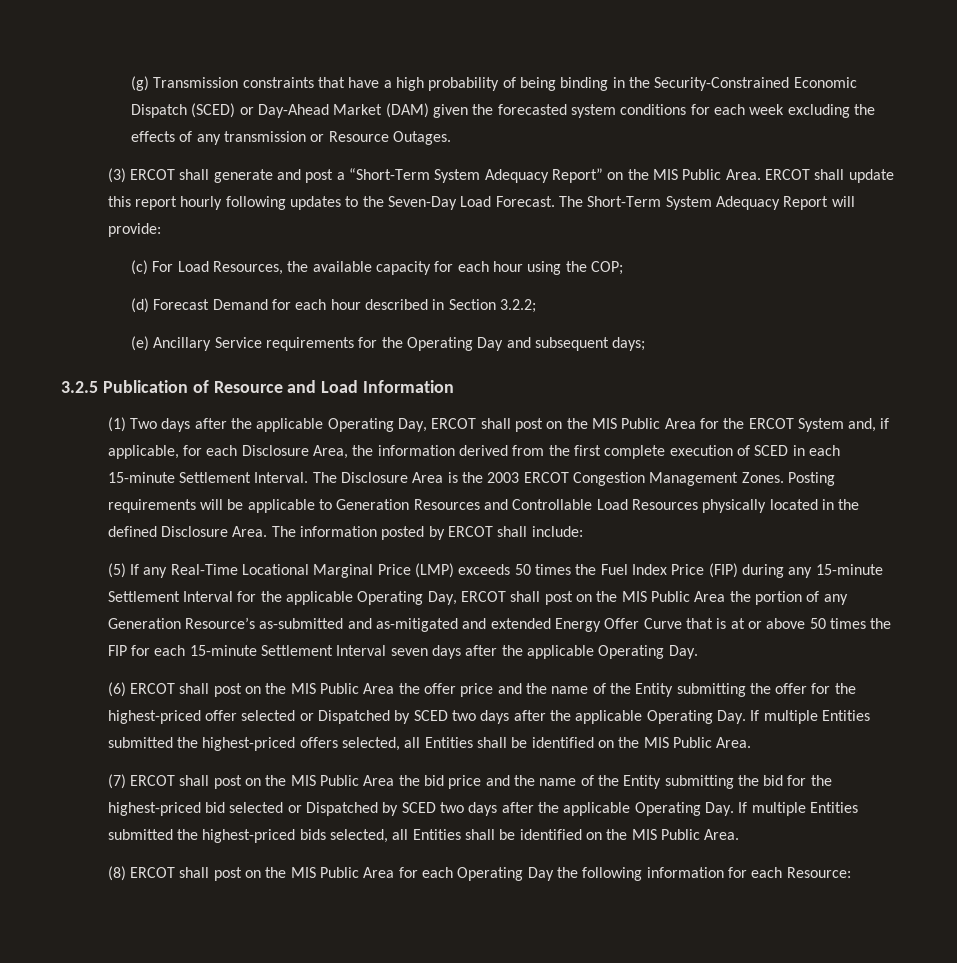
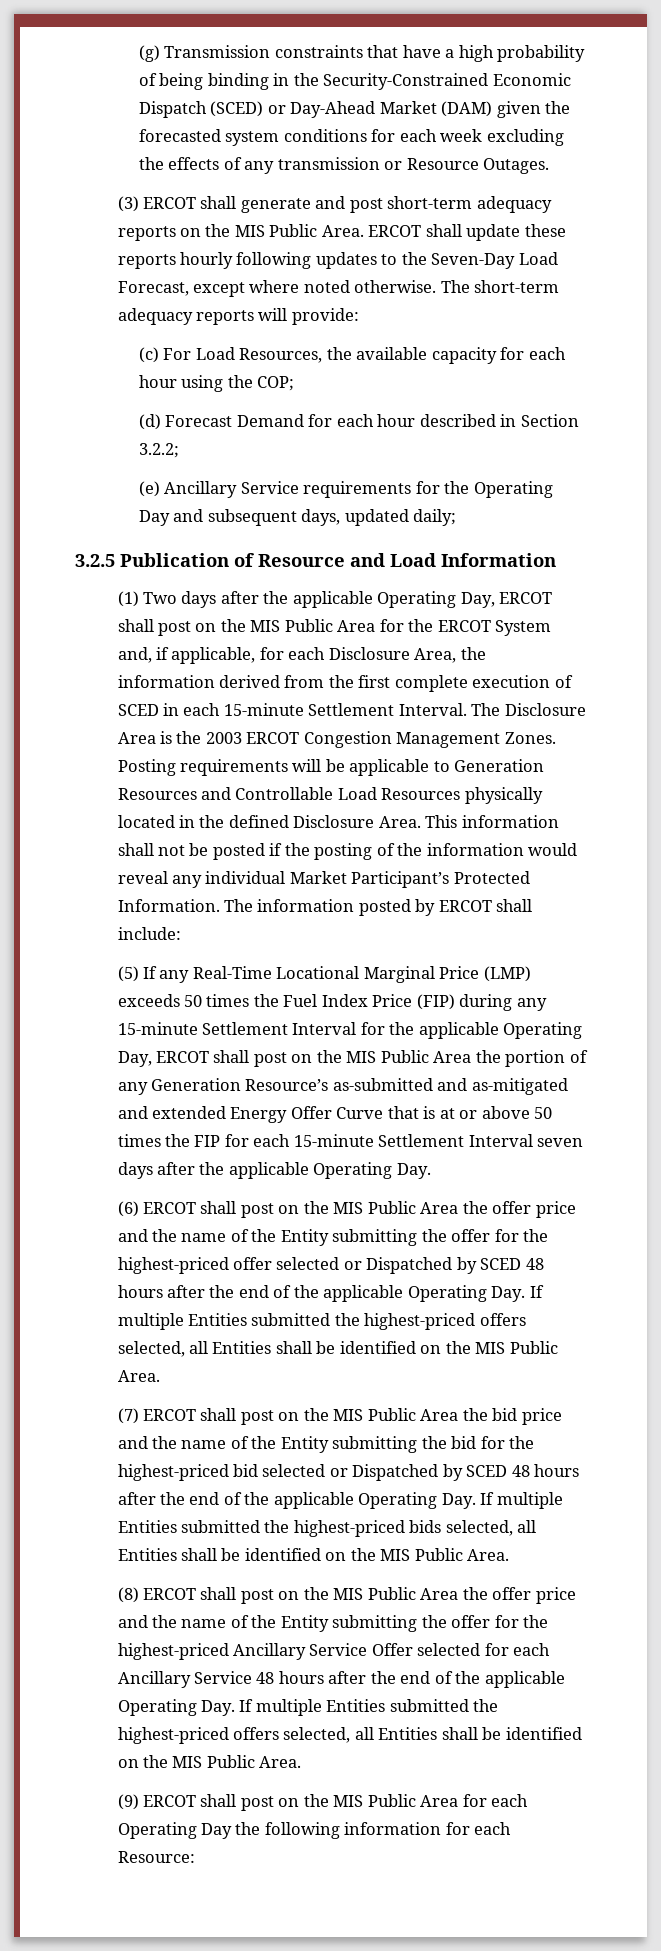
[336,168,603,183] a “Short-Term System Adequacy Report” -> [387,196,552,213] [117,226,176,241] short-term adequacy reports
[107,196,178,210] this report -> [524,224,566,237] [117,254,176,269] these reports
[495,196,829,210] Forecast. The Short-Term System Adequacy Report -> [117,280,560,297] [117,308,255,325] Forecast, except where noted otherwise. The short-term adequacy reports
[612,337,646,351] days; -> [301,509,457,526] days, updated daily;
(268, 531) none -> [425,815,559,828] [117,843,578,860] [117,871,530,888] [117,899,220,912] This information shall not be posted if the posting of the information would reveal any individual Market Participant’s Protected Information.
[451,710,546,724] two days after -> [525,1258,544,1270] [117,1285,292,1298] 48 hours after the end of
[439,802,534,816] two days after -> [511,1464,580,1477] [117,1492,242,1505] 48 hours after the end of
(395, 872) none -> [462,1587,576,1604] [117,1615,549,1632] [117,1643,551,1660] [117,1671,565,1688] [117,1699,499,1716] [117,1727,582,1744] [117,1755,302,1768] [117,1794,459,1811] the offer price and the name of the Entity submitting the offer for the highest-priced Ancillary Service Offer selected for each Ancillary Service 48 hours after the end of the applicable Operating Day. If multiple Entities submitted the highest-priced offers selected, all Entities shall be identified on the MIS Public Area. // (9) ERCOT shall post on the MIS Public Area

